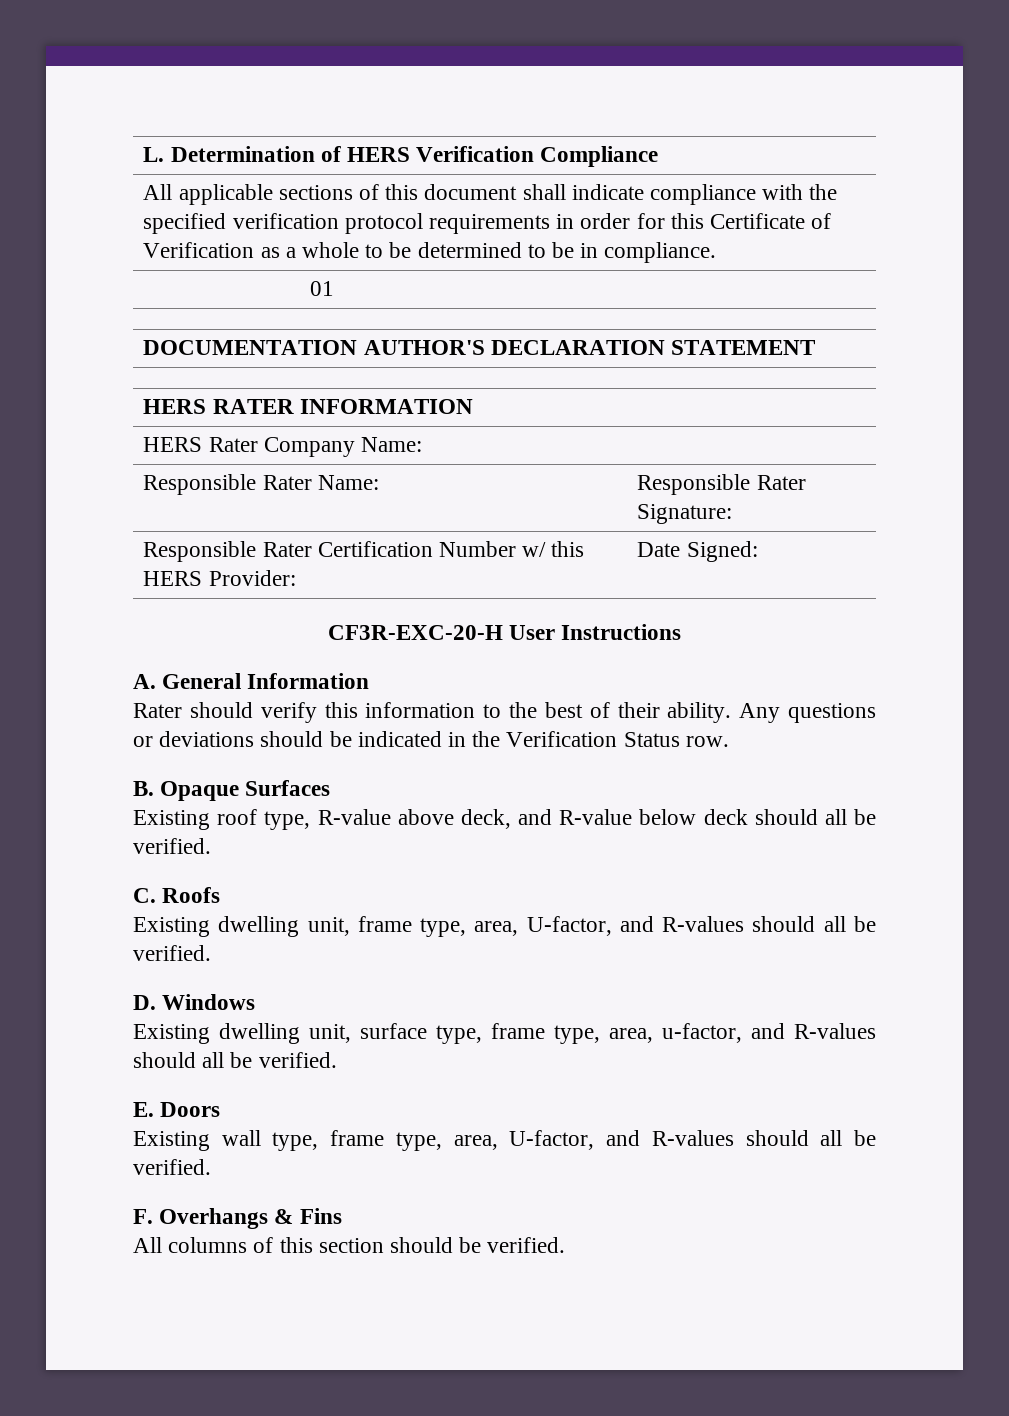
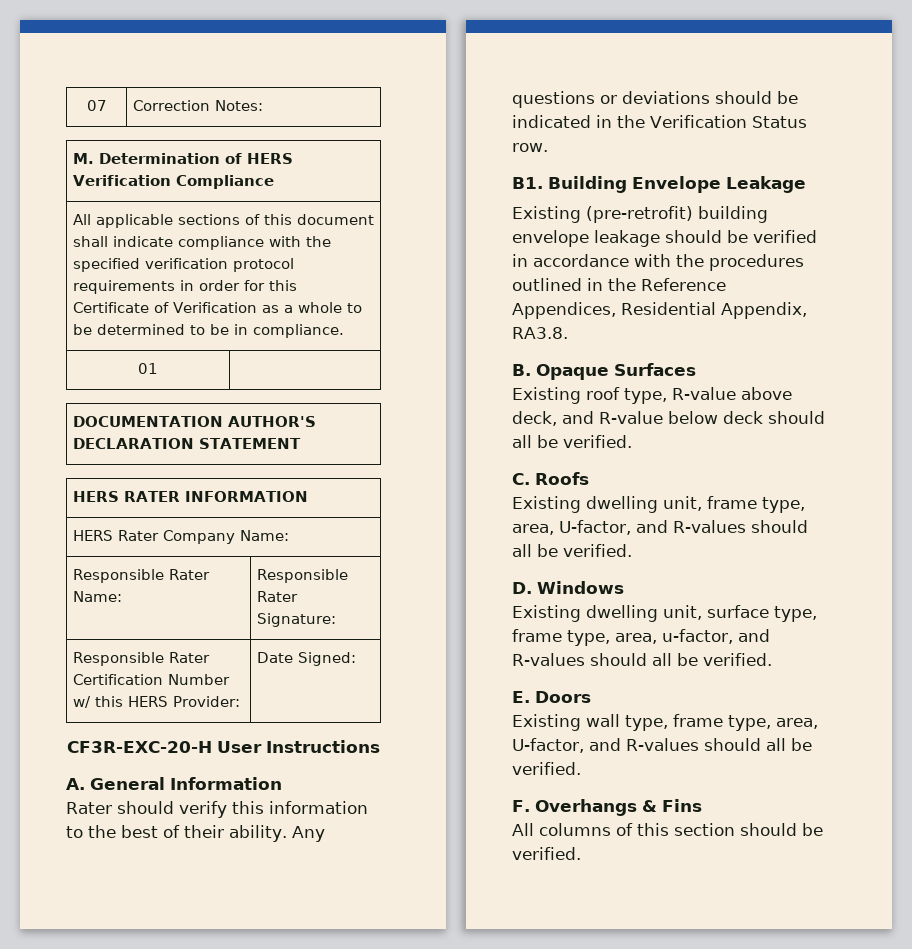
[143,147,165,162] L. -> [86,100,107,111] [132,100,263,111] [72,153,94,164] 07 | Correction Notes: // M.
(729, 741) none -> [512,176,806,193] [512,206,768,223] [512,230,817,247] [512,254,804,271] [512,278,726,291] [512,302,807,319] [512,327,568,339] // B1. Building Envelope Leakage // Existing (pre-retrofit) building envelope leakage should be verified in accordance with the procedures outlined in the Reference Appendices, Residential Appendix, RA3.8.

